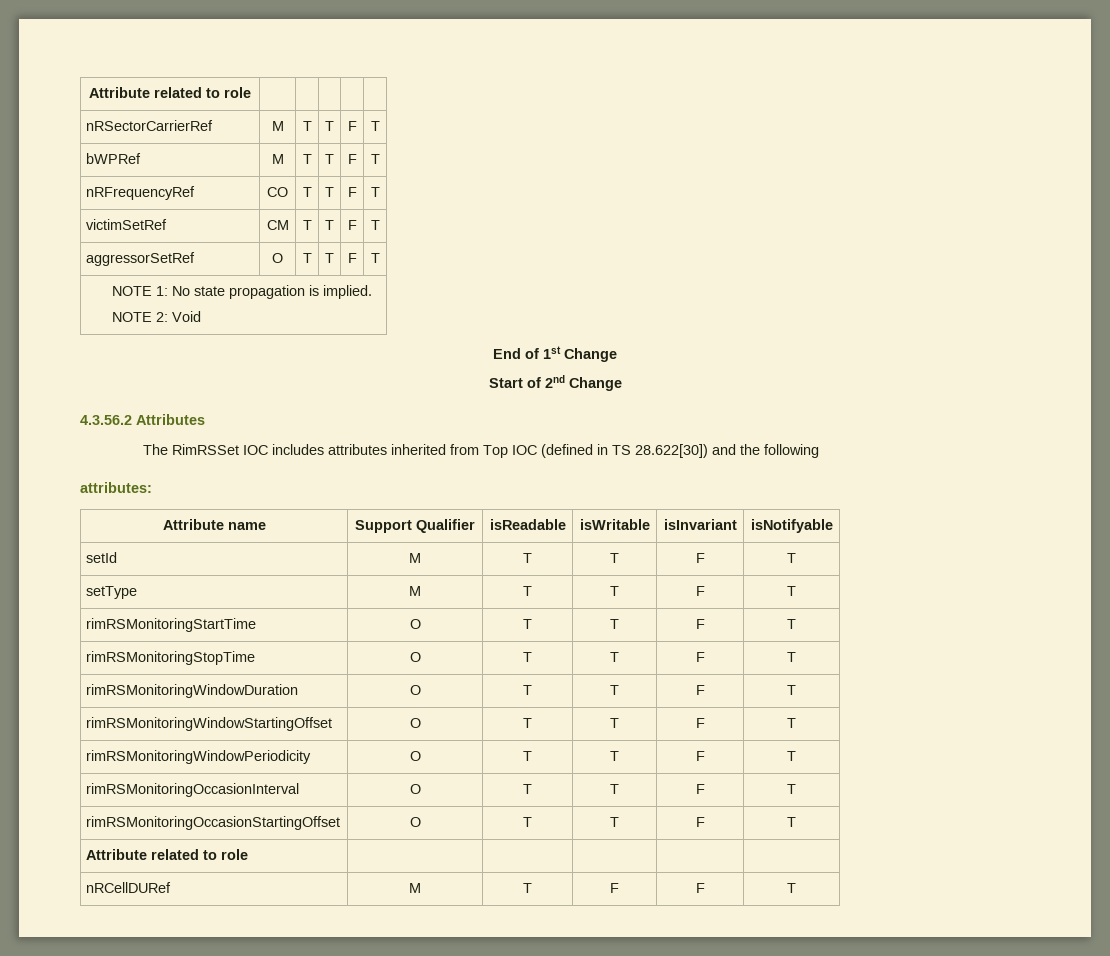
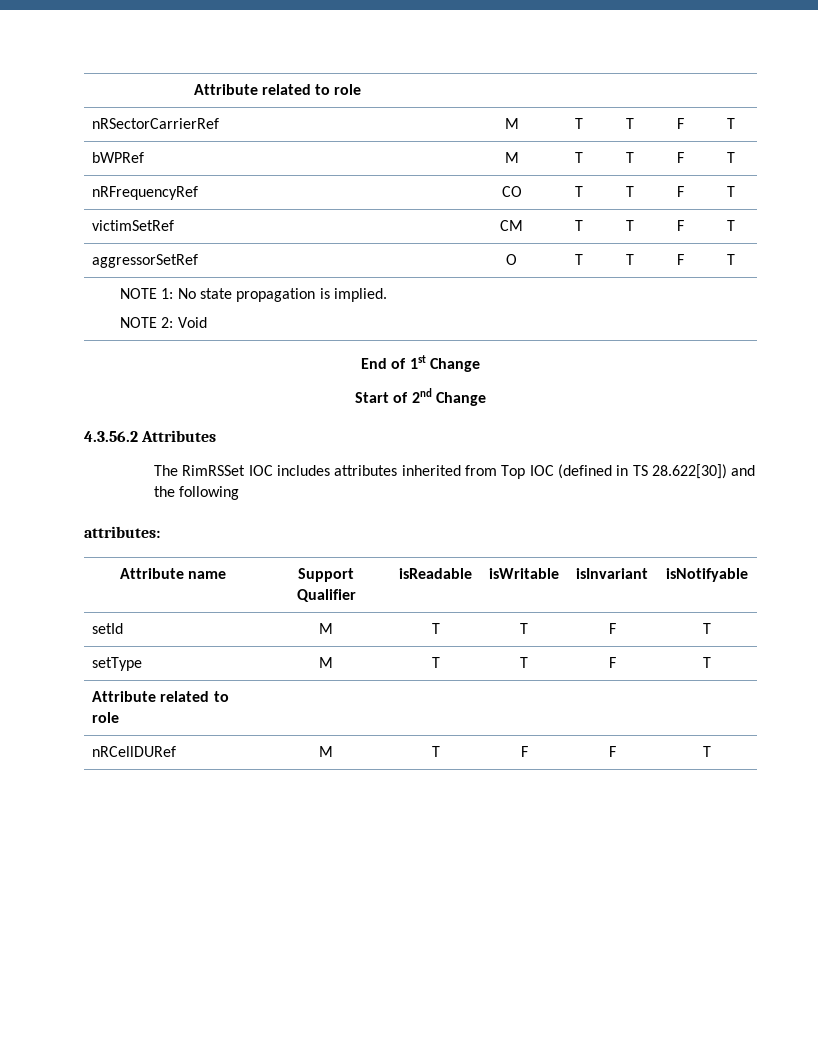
[86,618,257,632] [409,619,421,629] [523,619,532,629] [610,619,619,629] [695,619,705,629] [787,619,796,629] [86,651,256,665] [409,652,421,662] [523,652,532,662] [610,652,619,662] [695,652,705,662] [787,652,796,662] [86,684,299,698] [409,685,421,695] [523,685,532,695] [610,685,619,695] [695,685,705,695] [787,685,796,695] [86,717,333,731] [409,718,421,728] [523,718,532,728] [610,718,619,728] [695,718,705,728] [787,718,796,728] [86,750,312,764] [409,751,421,761] [523,751,532,761] [610,751,619,761] [695,751,705,761] [787,751,796,761] [86,783,300,797] [409,784,421,794] [523,784,532,794] [610,784,619,794] [695,784,705,794] [787,784,796,794] [86,816,341,830] [409,817,421,827] [523,817,532,827] [610,817,619,827] [695,817,705,827] [787,817,796,827] // rimRSMonitoringStartTime | O | T | T | F | T // rimRSMonitoringStopTime | O | T | T | F | T // rimRSMonitoringWindowDuration | O | T | T | F | T // rimRSMonitoringWindowStartingOffset | O | T | T | F | T // rimRSMonitoringWindowPeriodicity | O | T | T | F | T // rimRSMonitoringOccasionInterval | O | T | T | F | T // rimRSMonitoringOccasionStartingOffset | O | T | T | F | T -> (711, 662) none

